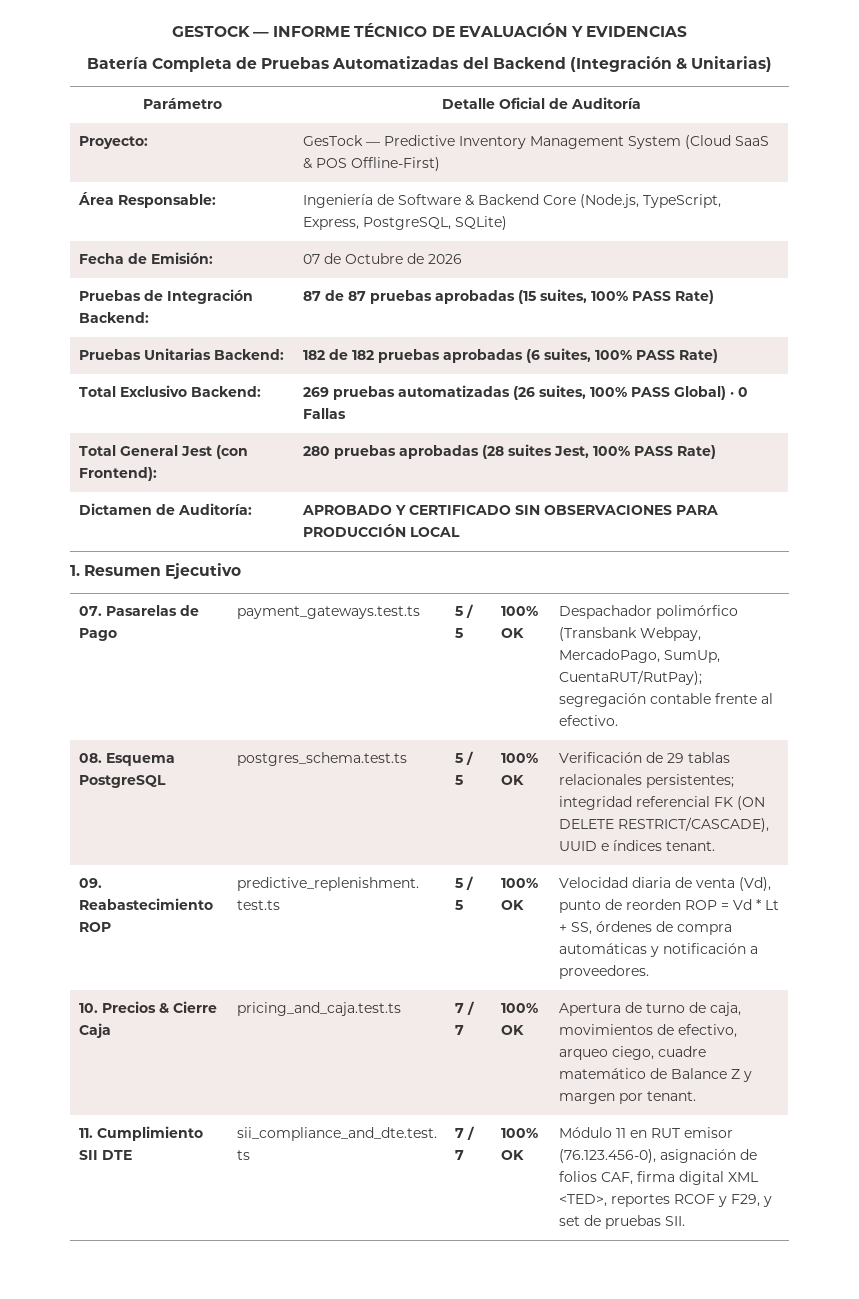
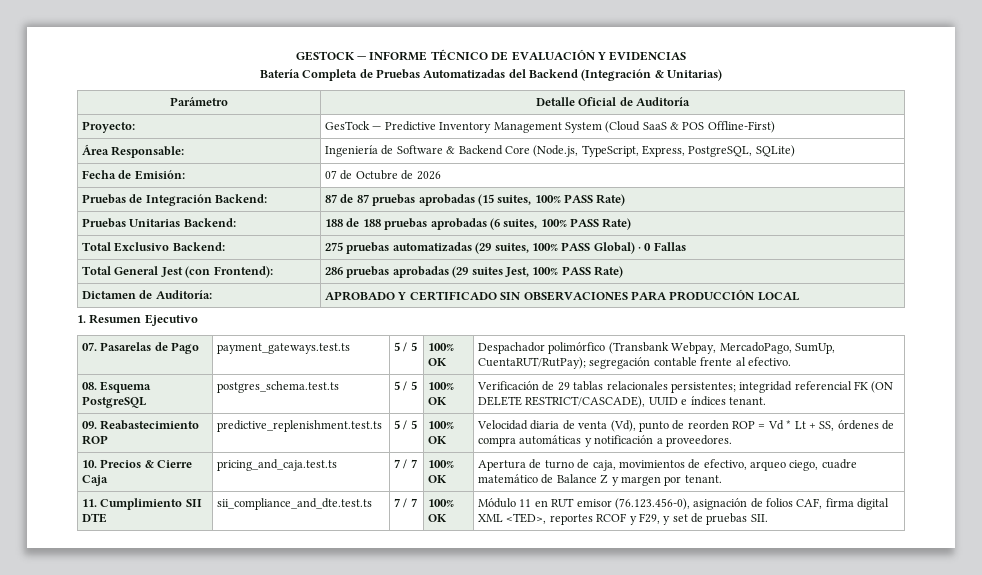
[303,349,375,360] 182 de 182 -> [325,218,381,227] 188 de 188
[303,387,330,397] 269 -> [325,242,344,251] 275
[513,386,536,400] (26 -> [475,242,492,254] (29
[303,445,505,459] 280 pruebas aprobadas (28 -> [325,266,469,278] 286 pruebas aprobadas (29

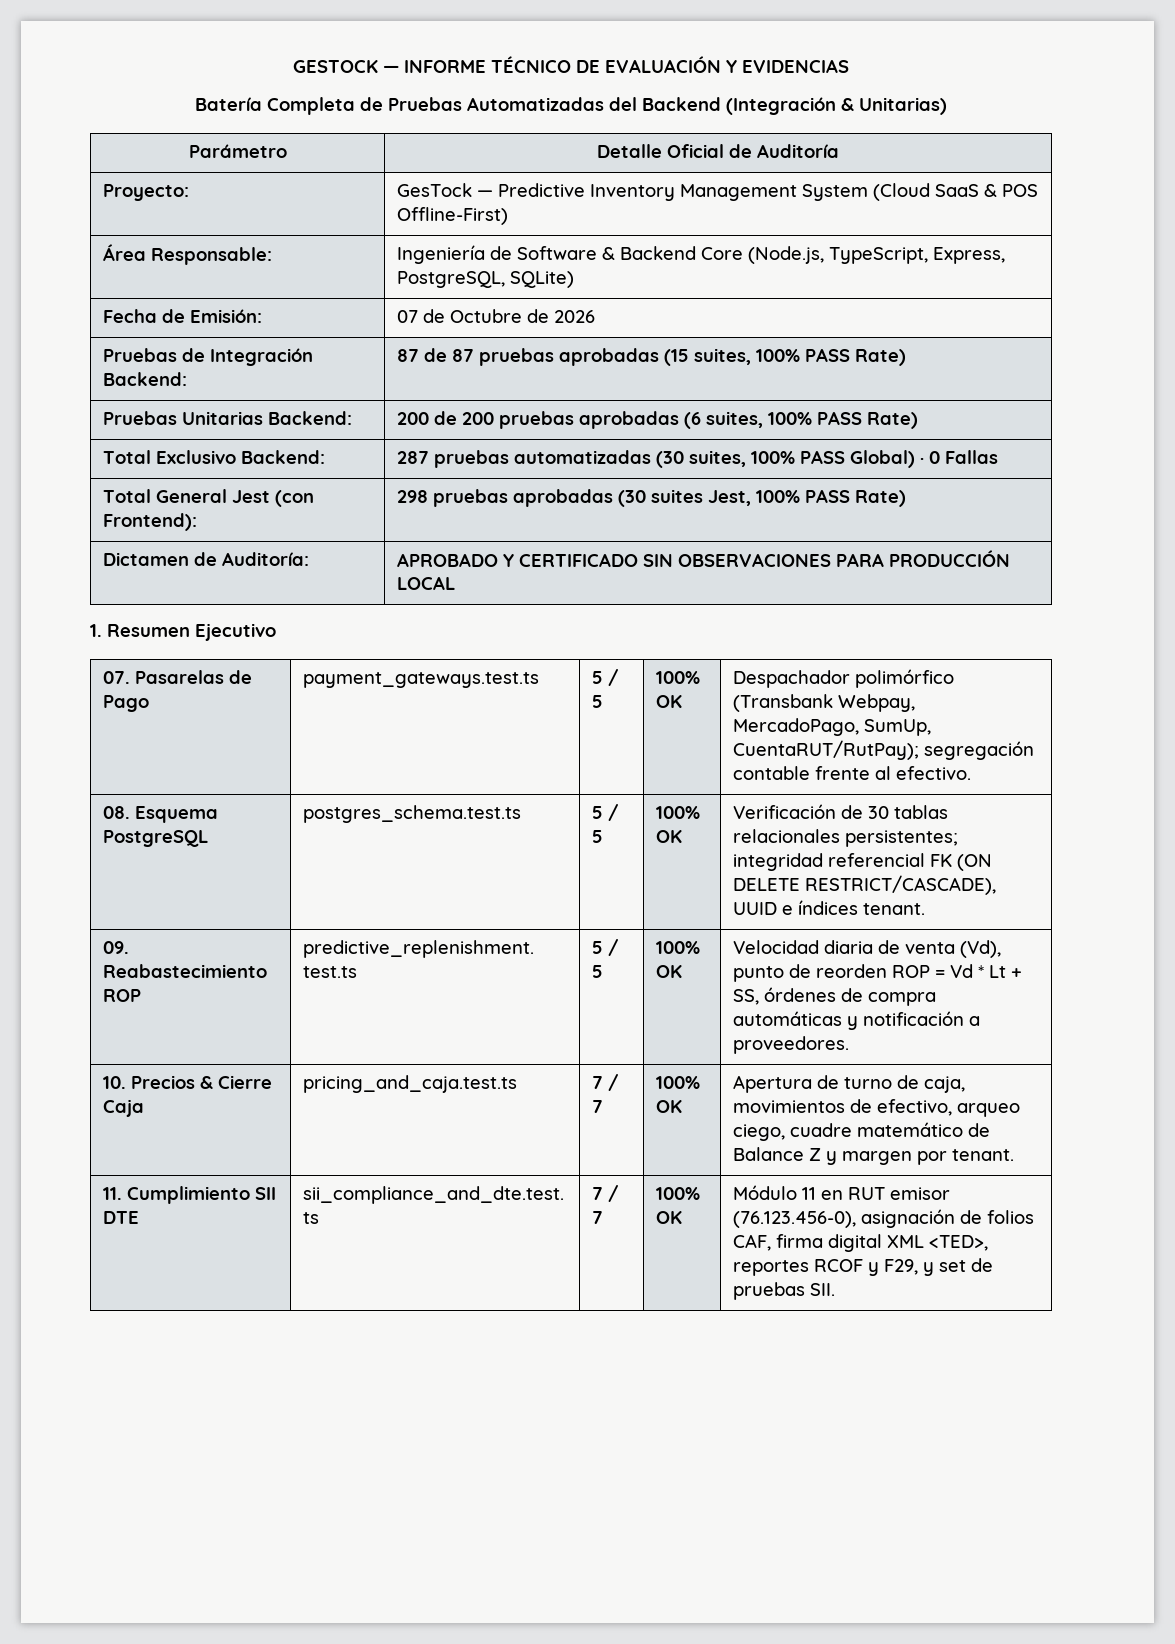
[325,218,381,227] 188 de 188 -> [397,411,495,425] 200 de 200
[325,242,344,251] 275 -> [397,451,430,464] 287
[475,242,492,254] (29 -> [656,451,685,468] (30
[325,266,469,278] 286 pruebas aprobadas (29 -> [397,489,647,507] 298 pruebas aprobadas (30
[557,382,570,391] 29 -> [868,806,890,819] 30

